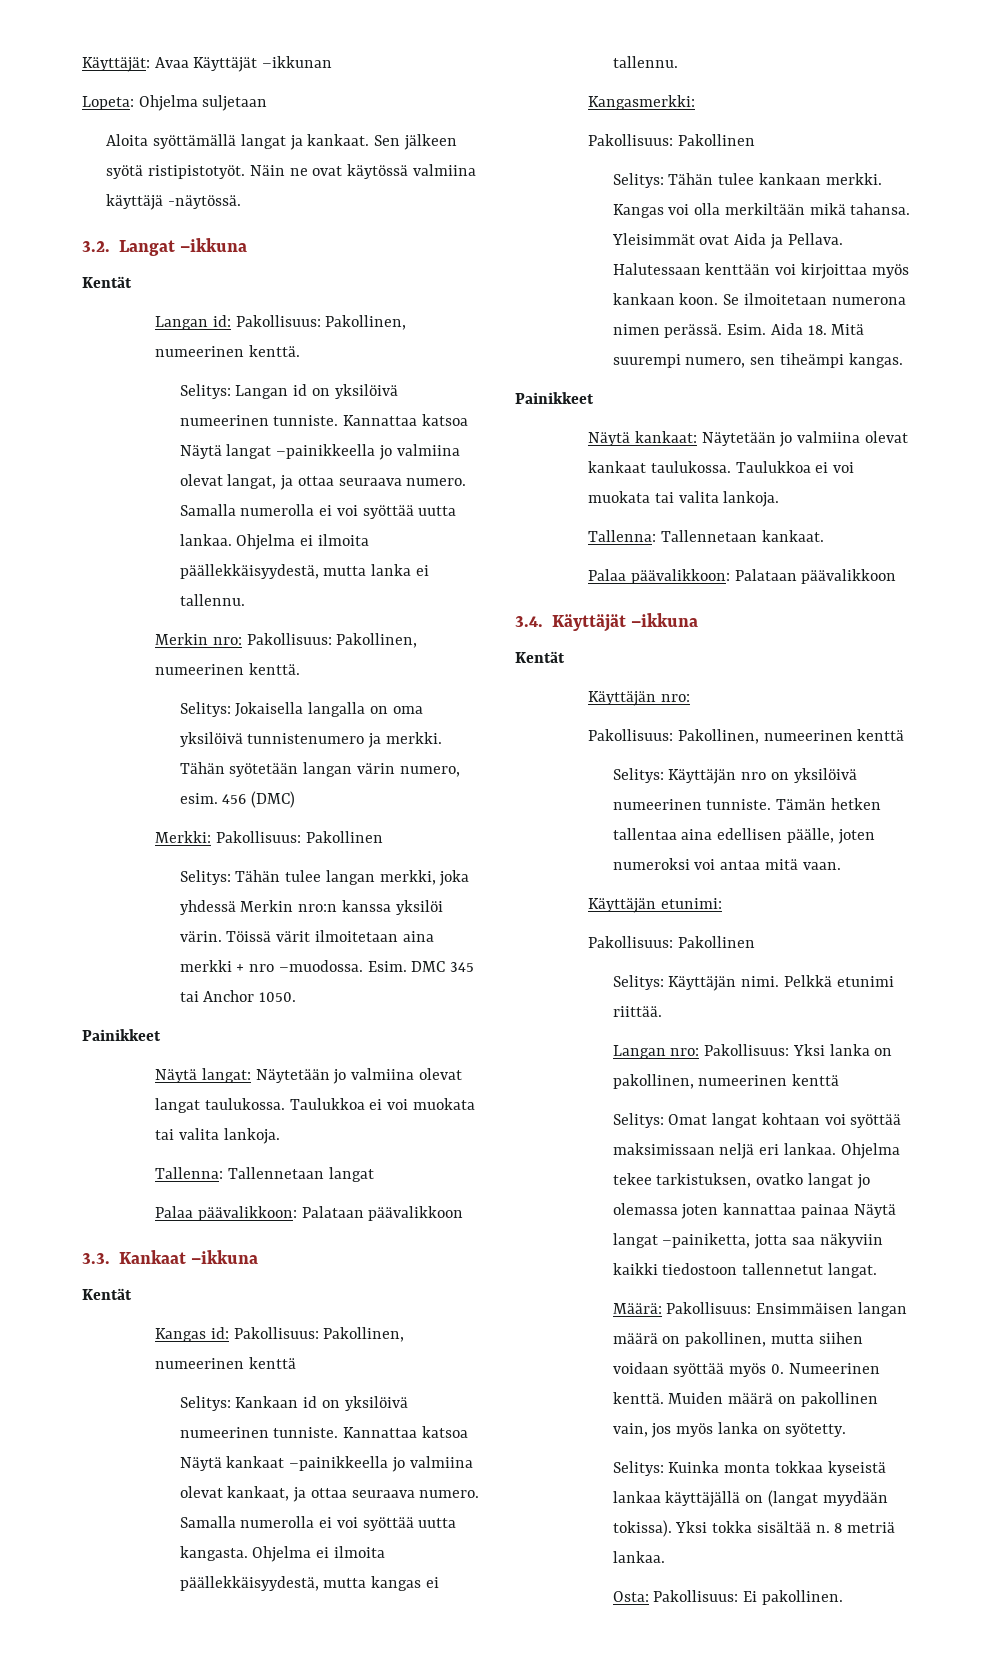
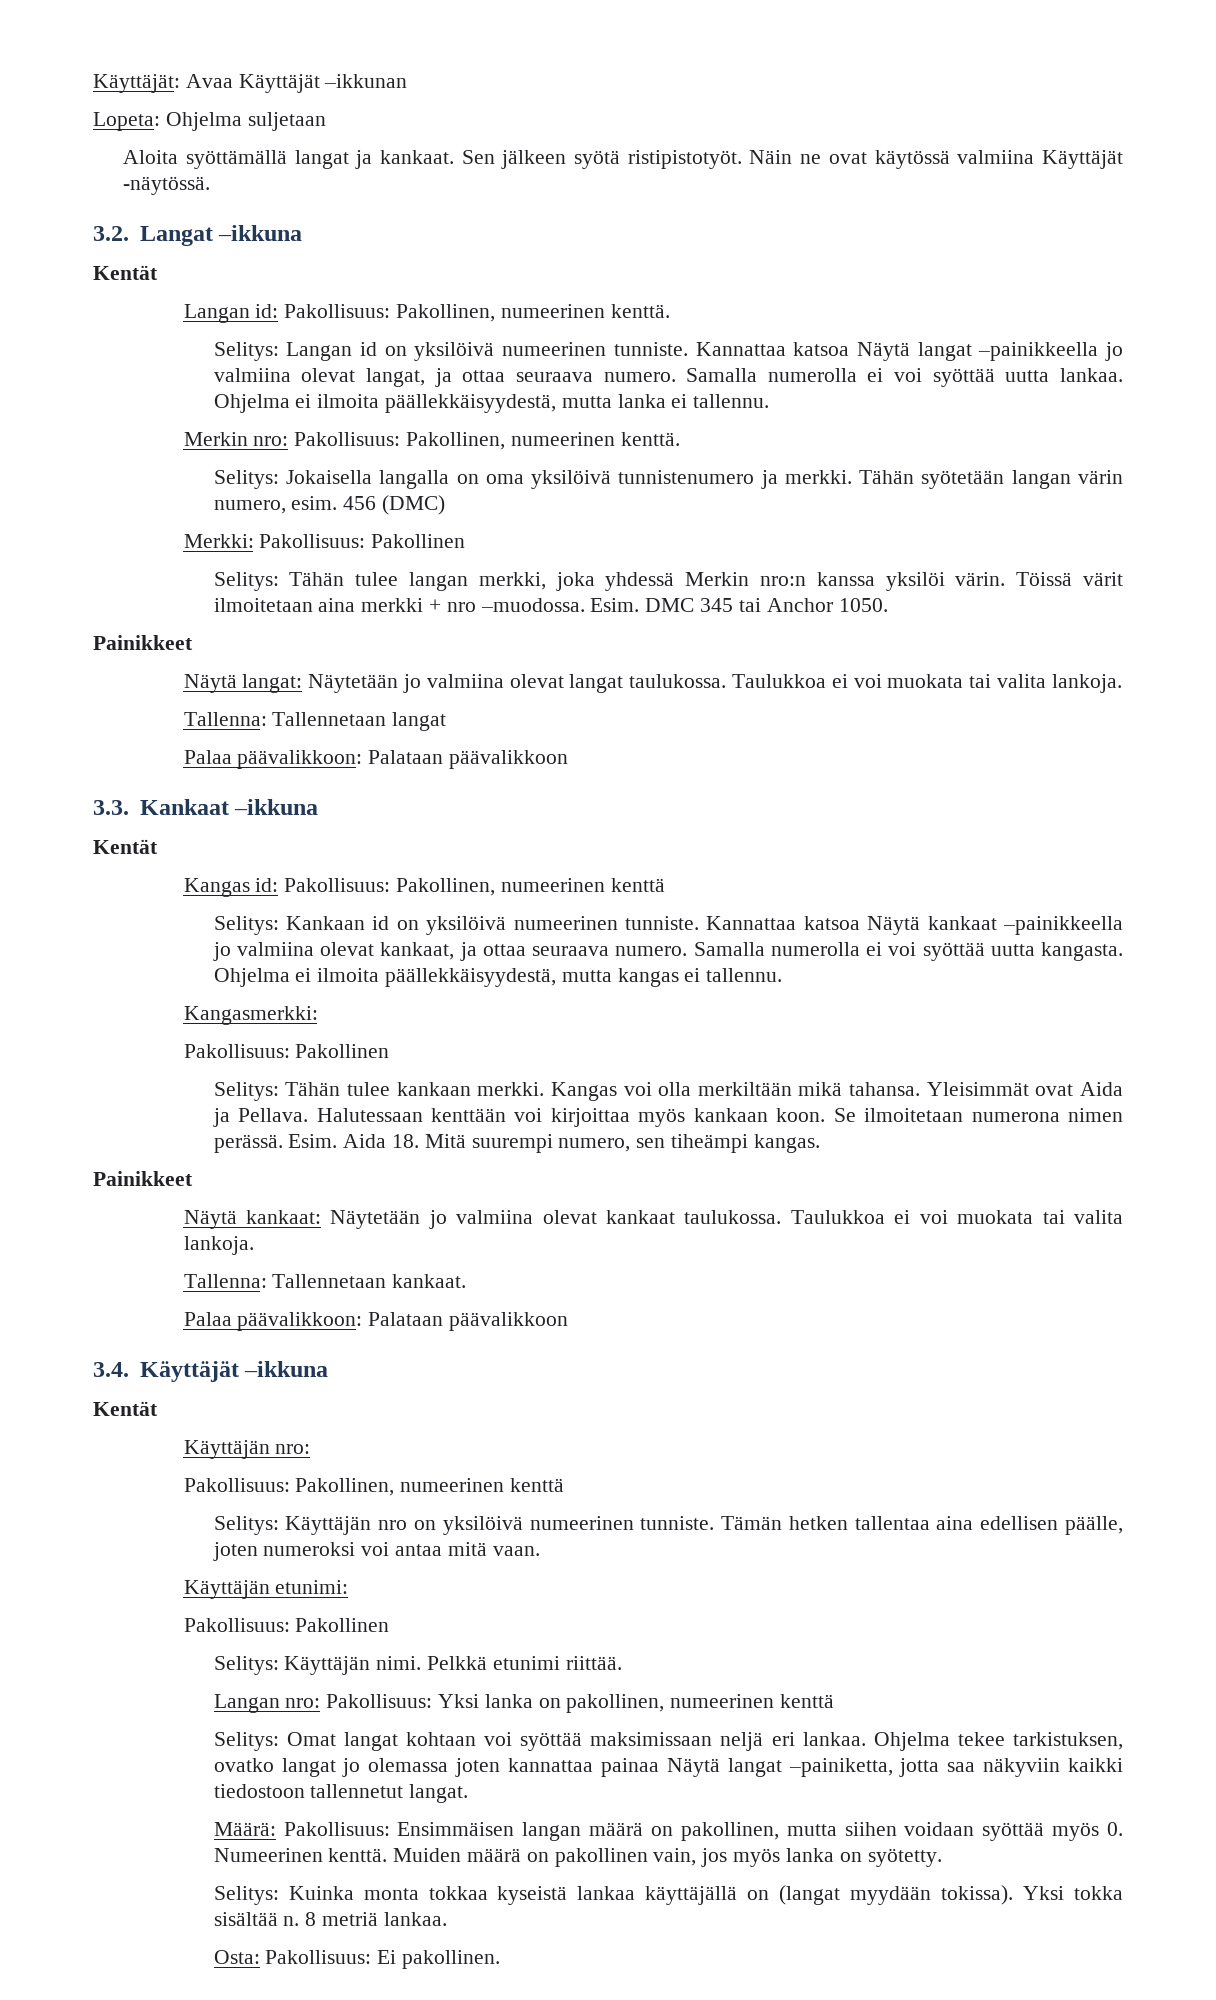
[106,194,164,210] käyttäjä -> [1041,150,1123,169] Käyttäjät

